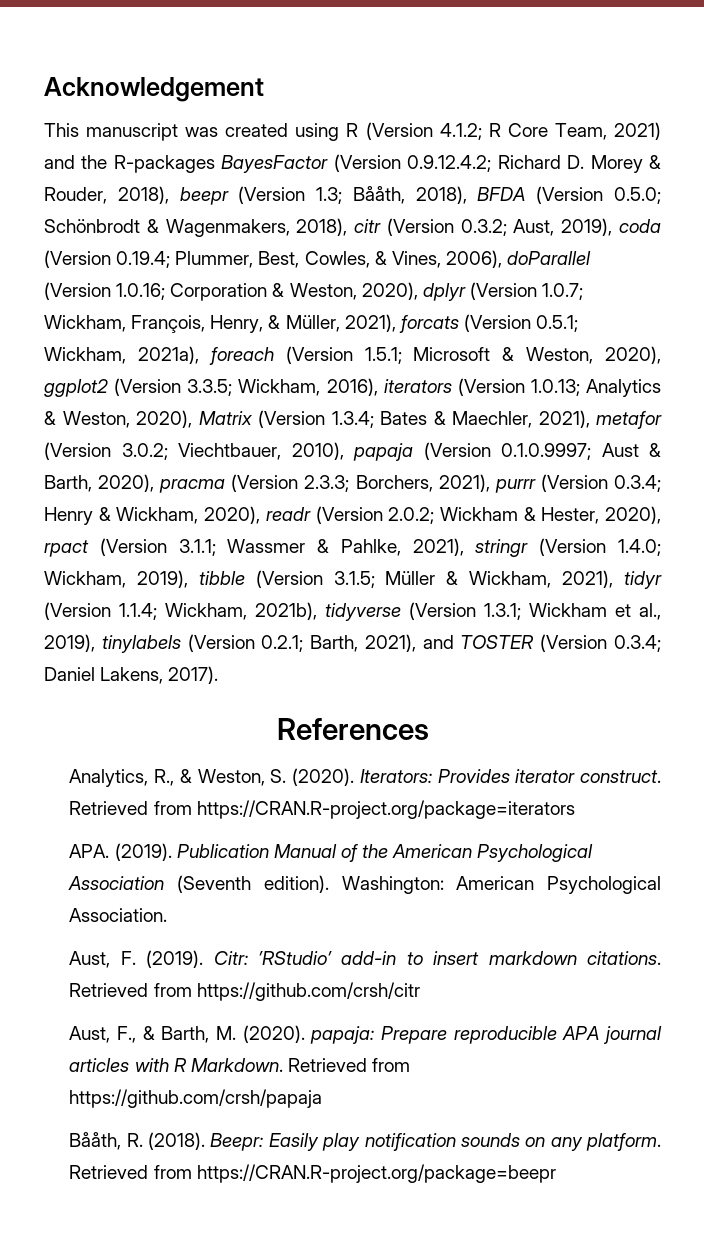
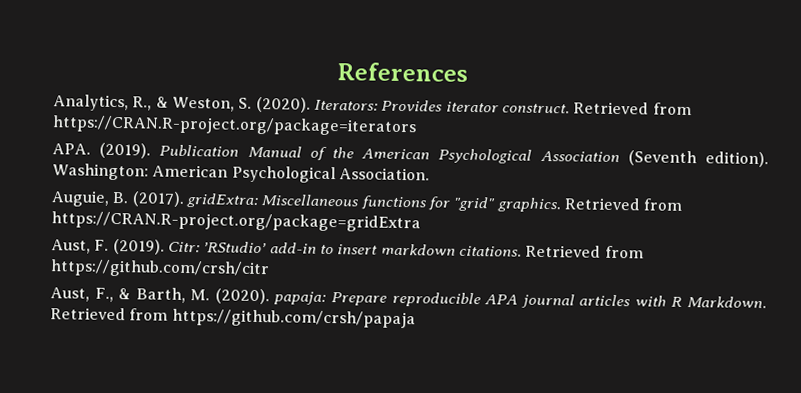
[44,77,264,102] [44,122,661,141] [44,154,662,173] [44,186,661,205] [44,218,662,237] [44,250,592,268] [44,282,584,301] [44,314,579,333] [44,346,661,365] [44,378,661,397] [44,410,662,429] [44,442,661,461] [44,474,662,493] [44,506,661,525] [44,538,661,557] [44,570,663,589] [44,602,661,621] [44,634,661,653] [44,666,219,684] Acknowledgement // This manuscript was created using R (Version 4.1.2; R Core Team, 2021) and the R-packages BayesFactor (Version 0.9.12.4.2; Richard D. Morey & Rouder, 2018), beepr (Version 1.3; Bååth, 2018), BFDA (Version 0.5.0; Schönbrodt & Wagenmakers, 2018), citr (Version 0.3.2; Aust, 2019), coda (Version 0.19.4; Plummer, Best, Cowles, & Vines, 2006), doParallel (Version 1.0.16; Corporation & Weston, 2020), dplyr (Version 1.0.7; Wickham, François, Henry, & Müller, 2021), forcats (Version 0.5.1; Wickham, 2021a), foreach (Version 1.5.1; Microsoft & Weston, 2020), ggplot2 (Version 3.3.5; Wickham, 2016), iterators (Version 1.0.13; Analytics & Weston, 2020), Matrix (Version 1.3.4; Bates & Maechler, 2021), metafor (Version 3.0.2; Viechtbauer, 2010), papaja (Version 0.1.0.9997; Aust & Barth, 2020), pracma (Version 2.3.3; Borchers, 2021), purrr (Version 0.3.4; Henry & Wickham, 2020), readr (Version 2.0.2; Wickham & Hester, 2020), rpact (Version 3.1.1; Wassmer & Pahlke, 2021), stringr (Version 1.4.0; Wickham, 2019), tibble (Version 3.1.5; Müller & Wickham, 2021), tidyr (Version 1.1.4; Wickham, 2021b), tidyverse (Version 1.3.1; Wickham et al., 2019), tinylabels (Version 0.2.1; Barth, 2021), and TOSTER (Version 0.3.4; Daniel Lakens, 2017). // -> (337, 72) none
(168, 915) none -> [51,190,683,213] [51,211,422,233] // Auguie, B. (2017). gridExtra: Miscellaneous functions for "grid" graphics. Retrieved from https://CRAN.R-project.org/package=gridExtra
[69,1132,661,1151] [69,1164,556,1183] // Bååth, R. (2018). Beepr: Easily play notification sounds on any platform. Retrieved from https://CRAN.R-project.org/package=beepr -> (416, 318) none

